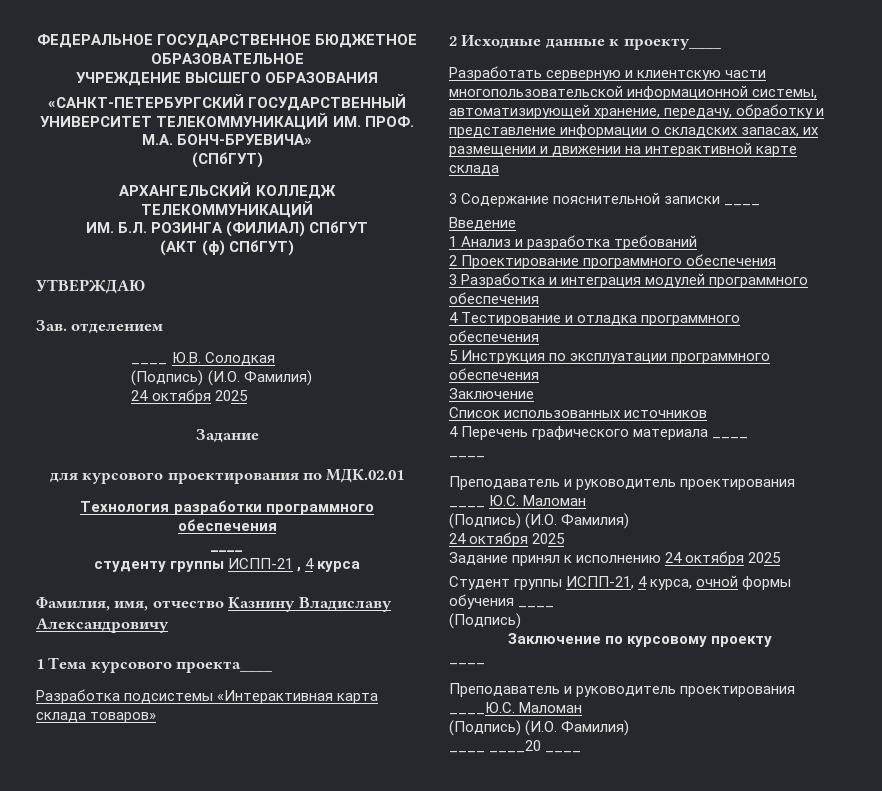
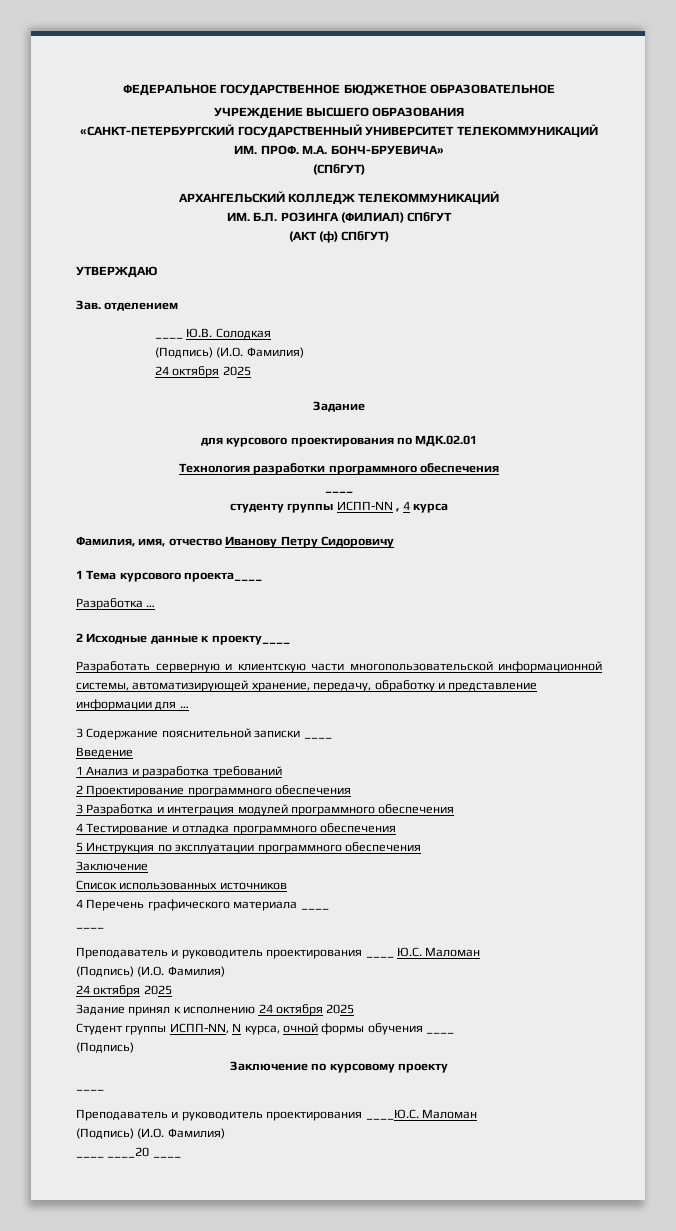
[227,558,293,569] ИСПП-21 -> [336,501,393,511] ИСПП-NN
[228,597,392,612] [36,618,169,633] Казнину Владиславу Александровичу -> [225,536,394,548] Иванову Петру Сидоровичу
[124,690,379,704] [36,712,157,723] подсистемы «Интерактивная карта склада товаров» -> [146,605,156,607] …
[651,127,820,137] [449,142,798,157] [449,165,499,175] о складских запасах, их размещении и движении на интерактивной карте склада -> [155,701,189,710] для …
[566,576,648,589] ИСПП-21, 4 -> [169,1023,242,1034] ИСПП-NN, N

